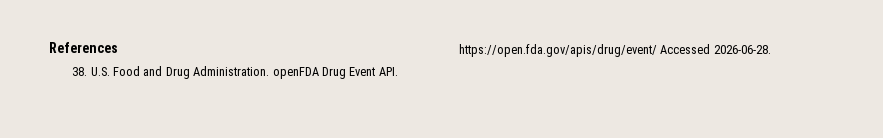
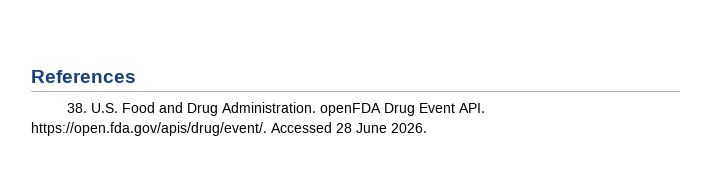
[459,44,771,57] https://open.fda.gov/apis/drug/event/ Accessed 2026-06-28. -> [31,122,427,136] https://open.fda.gov/apis/drug/event/. Accessed 28 June 2026.

